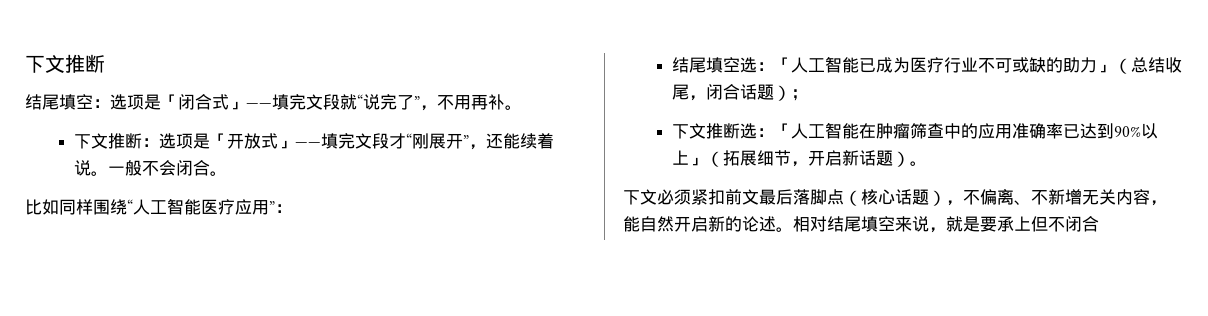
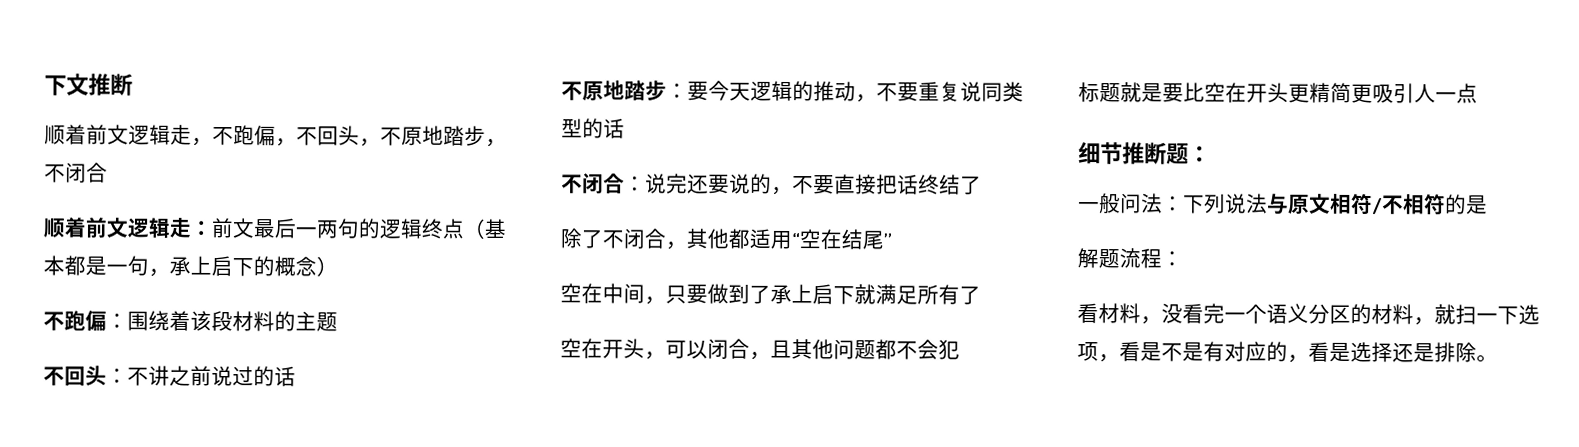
[25,94,522,111] [74,133,555,150] [74,160,228,176] [25,198,292,215] [672,56,1183,74] [672,84,809,101] [672,122,1159,139] [672,150,928,167] [623,189,1167,206] [623,216,1099,233] 结尾填空：选项是「闭合式」——填完文段就“说完了”，不用再补。 // 下文推断：选项是「开放式」——填完文段才“刚展开”，还能续着说。一般不会闭合。 // 比如同样围绕“人工智能医疗应用”： // 结尾填空选：「人工智能已成为医疗行业不可或缺的助力」（总结收尾，闭合话题）； // 下文推断选：「人工智能在肿瘤筛查中的应用准确率已达到90%以上」（拓展细节，开启新话题）。 // 下文必须紧扣前文最后落脚点（核心话题），不偏离、不新增无关内容，能自然开启新的论述。相对结尾填空来说，就是要承上但不闭合 -> [44,124,507,148] [44,162,108,184] [43,217,507,239] [43,255,338,277] [43,310,338,332] [43,365,296,387] [561,80,1024,103] [561,118,625,139] [561,173,982,196] [560,228,892,250] [560,283,981,305] [560,338,960,360] [1078,82,1478,104] [1078,142,1211,165] [1078,193,1488,215] [1077,248,1183,269] [1077,303,1540,326] [1077,341,1498,363] 顺着前文逻辑走，不跑偏，不回头，不原地踏步，不闭合 // 顺着前文逻辑走：前文最后一两句的逻辑终点（基本都是一句，承上启下的概念） // 不跑偏：围绕着该段材料的主题 // 不回头：不讲之前说过的话 // 不原地踏步：要今天逻辑的推动，不要重复说同类型的话 // 不闭合：说完还要说的，不要直接把话终结了 // 除了不闭合，其他都适用“空在结尾” // 空在中间，只要做到了承上启下就满足所有了 // 空在开头，可以闭合，且其他问题都不会犯 // 标题就是要比空在开头更精简更吸引人一点 // 细节推断题： // 一般问法：下列说法与原文相符/不相符的是 // 解题流程： // 看材料，没看完一个语义分区的材料，就扫一下选项，看是不是有对应的，看是选择还是排除。

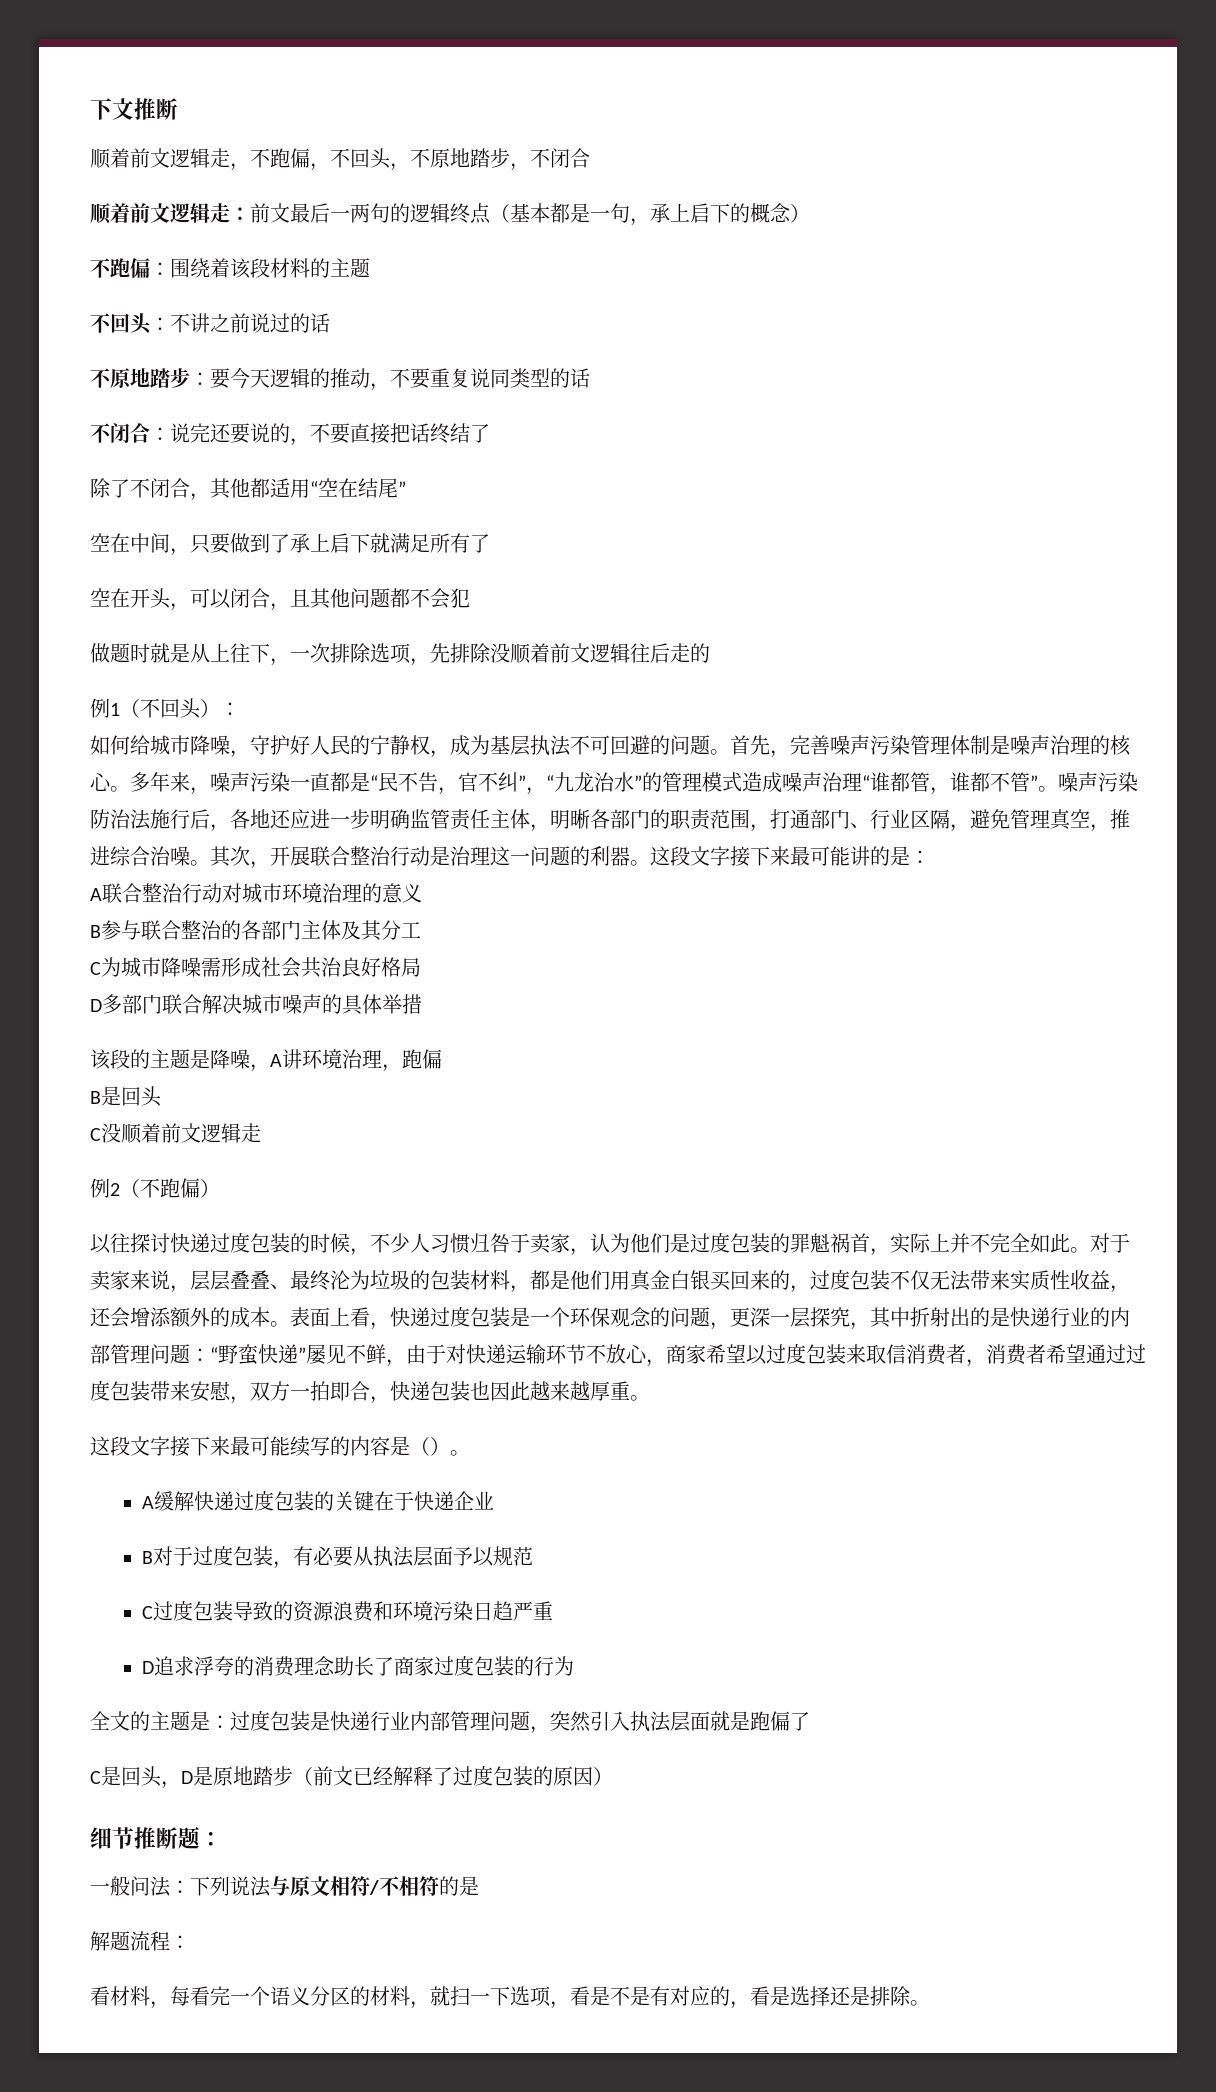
[1078,82,1478,104] 标题就是要比空在开头更精简更吸引人一点 -> [90,643,710,666] [90,698,240,719] [90,735,1131,758] [90,772,1138,795] [90,809,1130,832] [90,846,930,869] [90,883,422,903] [90,920,421,941] [90,957,421,978] [90,994,422,1015] [90,1049,442,1072] [90,1086,162,1107] [90,1123,261,1144] [90,1178,220,1198] [90,1232,1130,1256] [90,1269,1130,1293] [90,1306,1130,1330] [90,1343,1146,1367] [90,1380,650,1404] [90,1436,470,1457] [142,1490,495,1511] [142,1545,534,1569] [142,1600,554,1622] [142,1655,575,1677] [90,1710,810,1734] [90,1765,613,1789] 做题时就是从上往下，一次排除选项，先排除没顺着前文逻辑往后走的 // 例1（不回头）： // 如何给城市降噪，守护好人民的宁静权，成为基层执法不可回避的问题。首先，完善噪声污染管理体制是噪声治理的核心。多年来，噪声污染一直都是“民不告，官不纠”，“九龙治水”的管理模式造成噪声治理“谁都管，谁都不管”。噪声污染防治法施行后，各地还应进一步明确监管责任主体，明晰各部门的职责范围，打通部门、行业区隔，避免管理真空，推进综合治噪。其次，开展联合整治行动是治理这一问题的利器。这段文字接下来最可能讲的是： // A联合整治行动对城市环境治理的意义 // B参与联合整治的各部门主体及其分工 // C为城市降噪需形成社会共治良好格局 // D多部门联合解决城市噪声的具体举措 // 该段的主题是降噪，A讲环境治理，跑偏 // B是回头 // C没顺着前文逻辑走 // 例2（不跑偏） // 以往探讨快递过度包装的时候，不少人习惯归咎于卖家，认为他们是过度包装的罪魁祸首，实际上并不完全如此。对于卖家来说，层层叠叠、最终沦为垃圾的包装材料，都是他们用真金白银买回来的，过度包装不仅无法带来实质性收益，还会增添额外的成本。表面上看，快递过度包装是一个环保观念的问题，更深一层探究，其中折射出的是快递行业的内部管理问题：“野蛮快递”屡见不鲜，由于对快递运输环节不放心，商家希望以过度包装来取信消费者，消费者希望通过过度包装带来安慰，双方一拍即合，快递包装也因此越来越厚重。 // 这段文字接下来最可能续写的内容是（）。 // A缓解快递过度包装的关键在于快递企业 // B对于过度包装，有必要从执法层面予以规范 // C过度包装导致的资源浪费和环境污染日趋严重 // D追求浮夸的消费理念助长了商家过度包装的行为 // 全文的主题是：过度包装是快递行业内部管理问题，突然引入执法层面就是跑偏了 // C是回头，D是原地踏步（前文已经解释了过度包装的原因）
[1161,303,1183,324] 没 -> [170,1986,190,2006] 每

